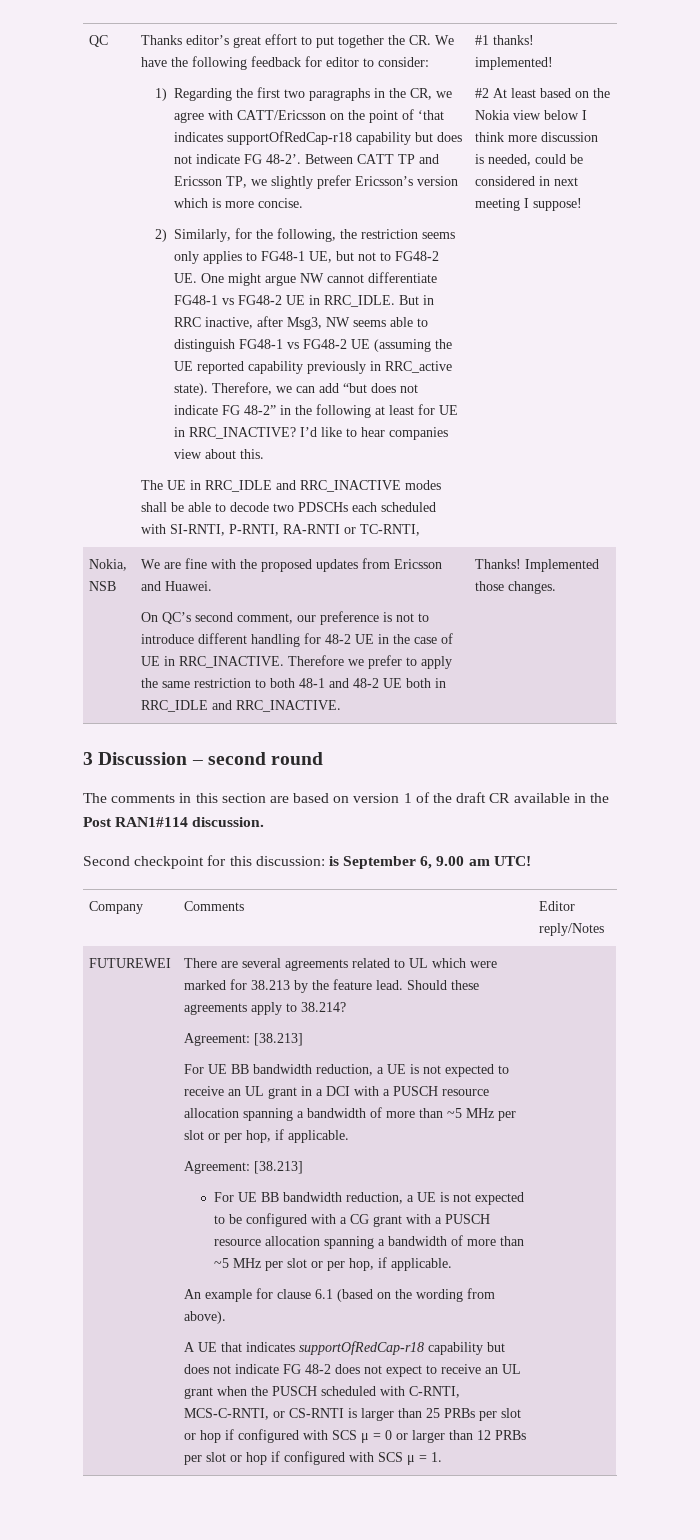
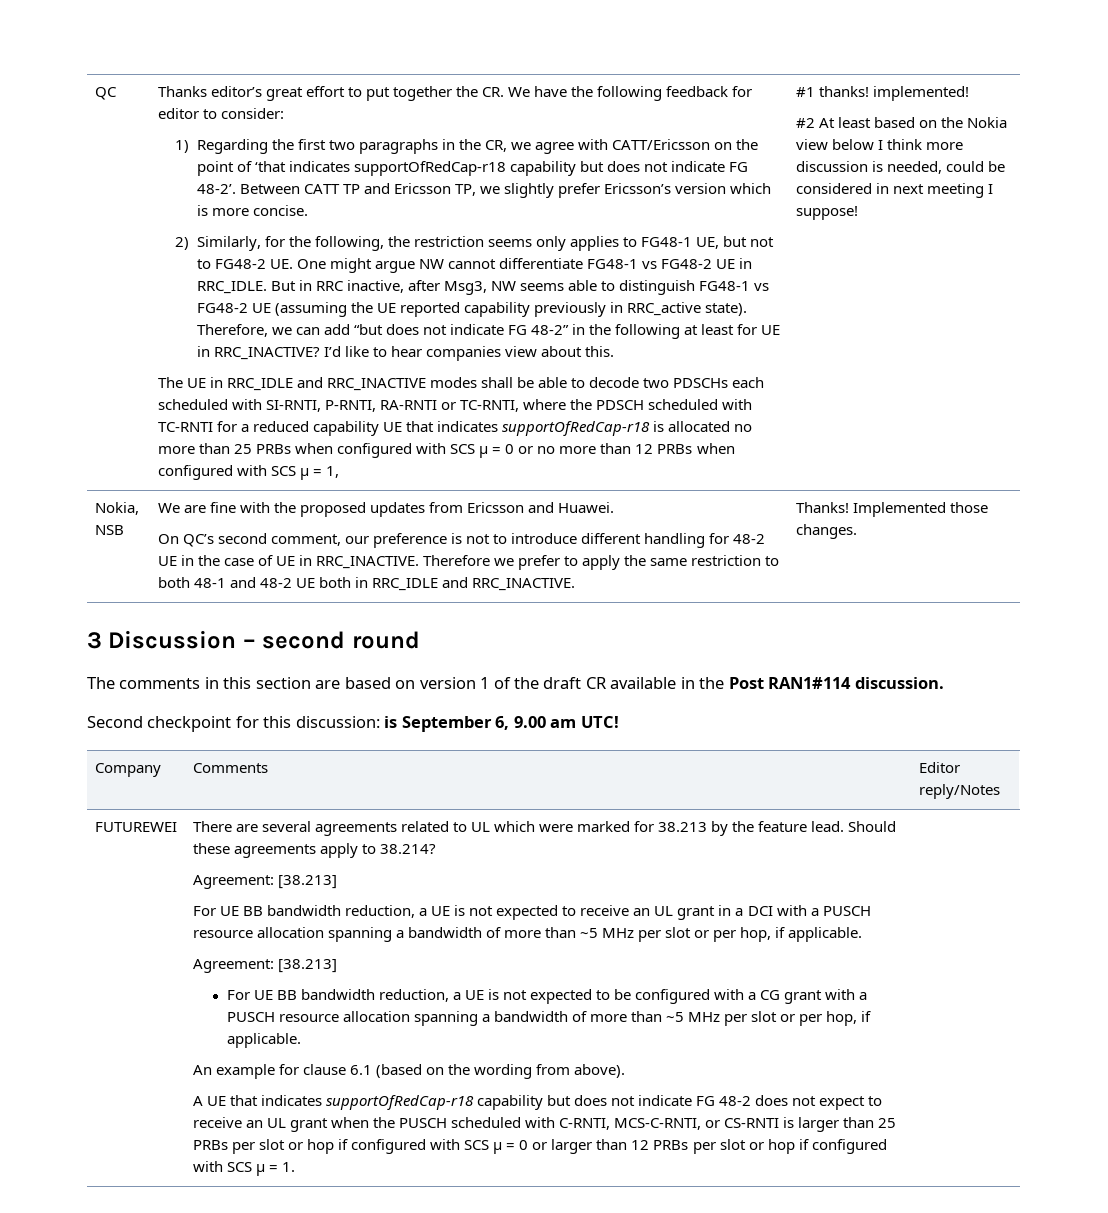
(421, 530) none -> [523,399,753,410] [157,421,753,436] [157,443,735,458] [157,465,339,480] where the PDSCH scheduled with TC-RNTI for a reduced capability UE that indicates supportOfRedCap-r18 is allocated no more than 25 PRBs when configured with SCS μ = 0 or no more than 12 PRBs when configured with SCS μ = 1,

